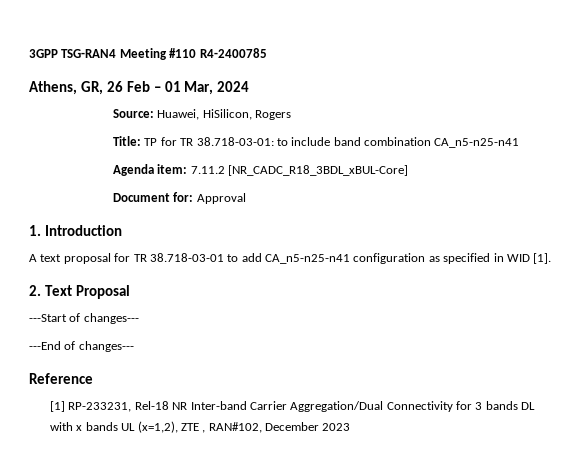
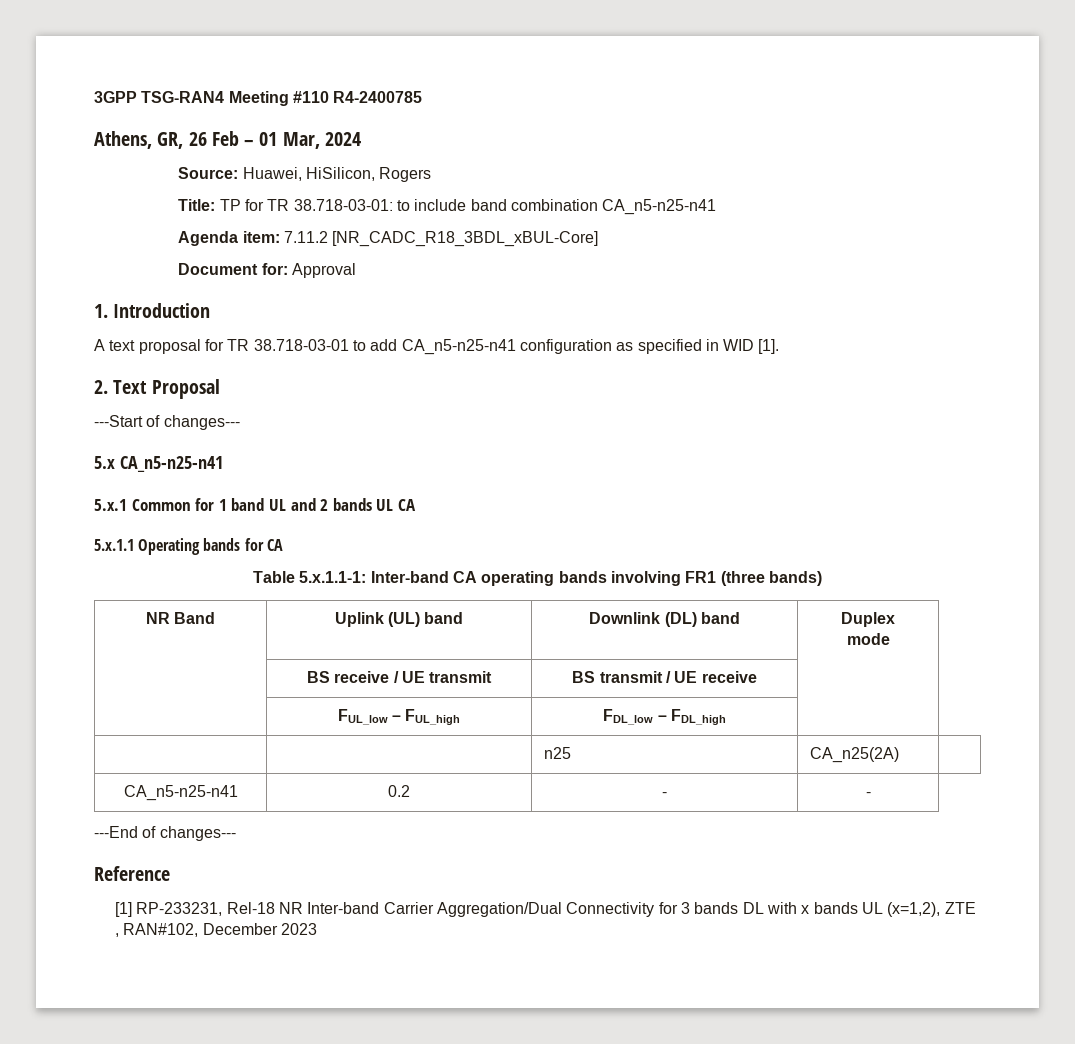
(139, 318) none -> [94,456,223,472] [94,498,416,511] [94,538,283,555] [253,571,822,586] [145,612,216,624] [334,612,464,627] [589,612,740,627] [841,612,895,627] [846,633,890,645] [306,671,493,683] [572,671,757,683] [337,709,461,725] [603,709,726,725] [543,747,571,759] [809,747,899,763] [123,785,238,801] [388,785,410,797] [662,792,667,797] [865,792,871,797] // 5.x CA_n5-n25-n41 // 5.x.1 Common for 1 band UL and 2 bands UL CA // 5.x.1.1 Operating bands for CA // Table 5.x.1.1-1: Inter-band CA operating bands involving FR1 (three bands) // NR Band | Uplink (UL) band | Downlink (DL) band | Duplex // mode // | BS receive / UE transmit | BS transmit / UE receive | // | FUL_low – FUL_high | FDL_low – FDL_high | // | | n25 | CA_n25(2A) | // CA_n5-n25-n41 | 0.2 | - | -

